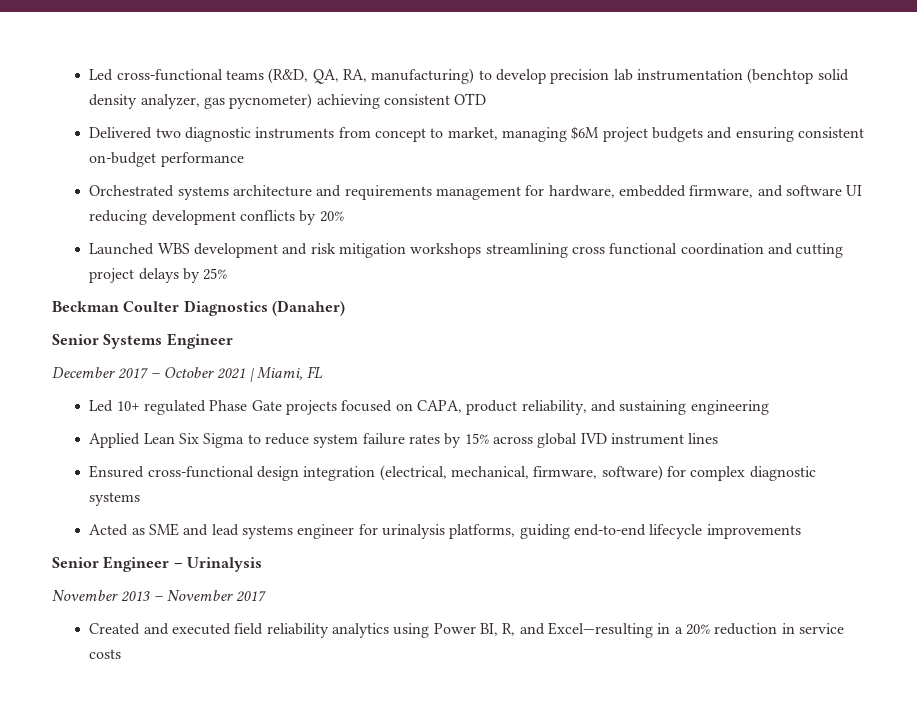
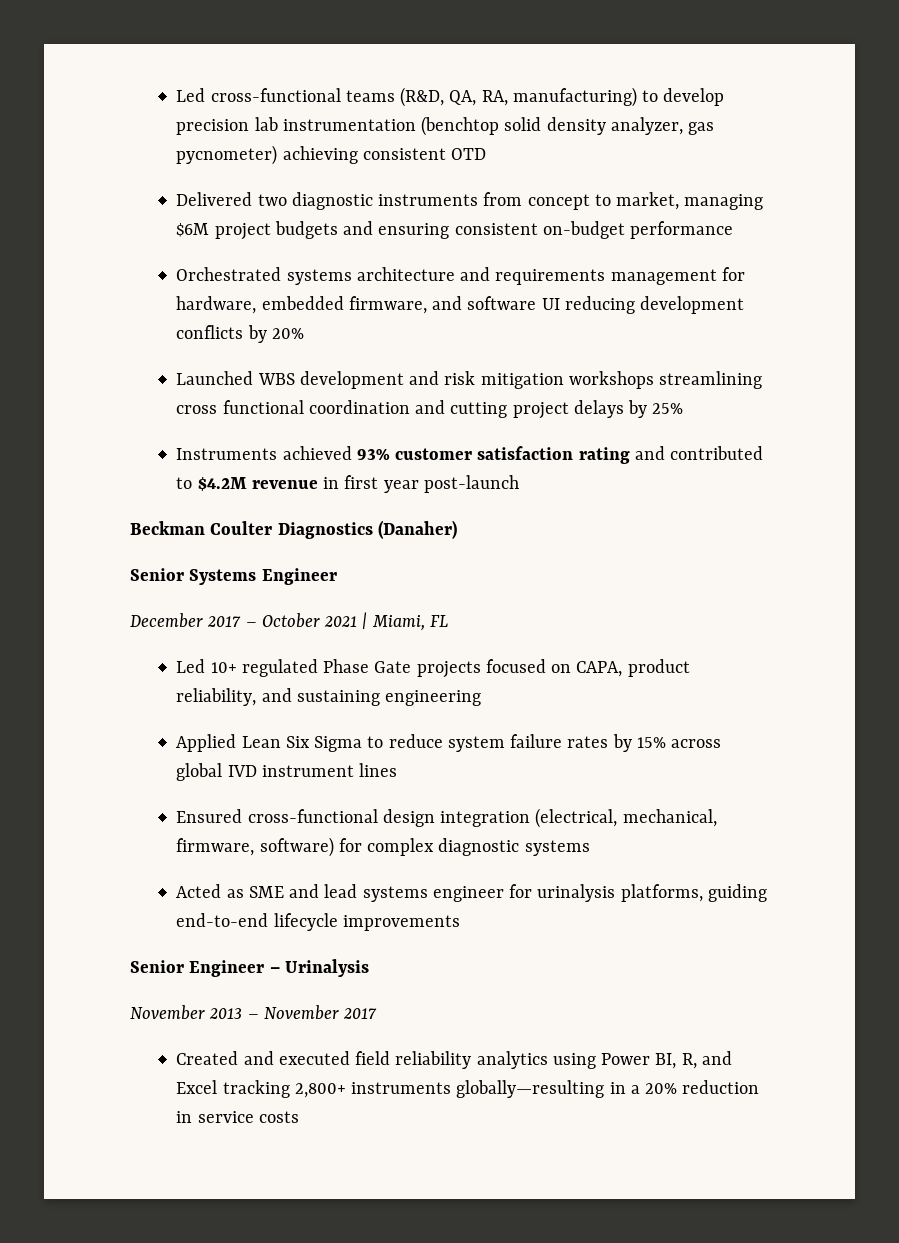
(228, 274) none -> [176,446,764,464] [176,475,519,493] // Instruments achieved 93% customer satisfaction rating and contributed to $4.2M revenue in first year post-launch
[547,622,653,638] Excel—resulting -> [176,1080,605,1098] Excel tracking 2,800+ instruments globally—resulting

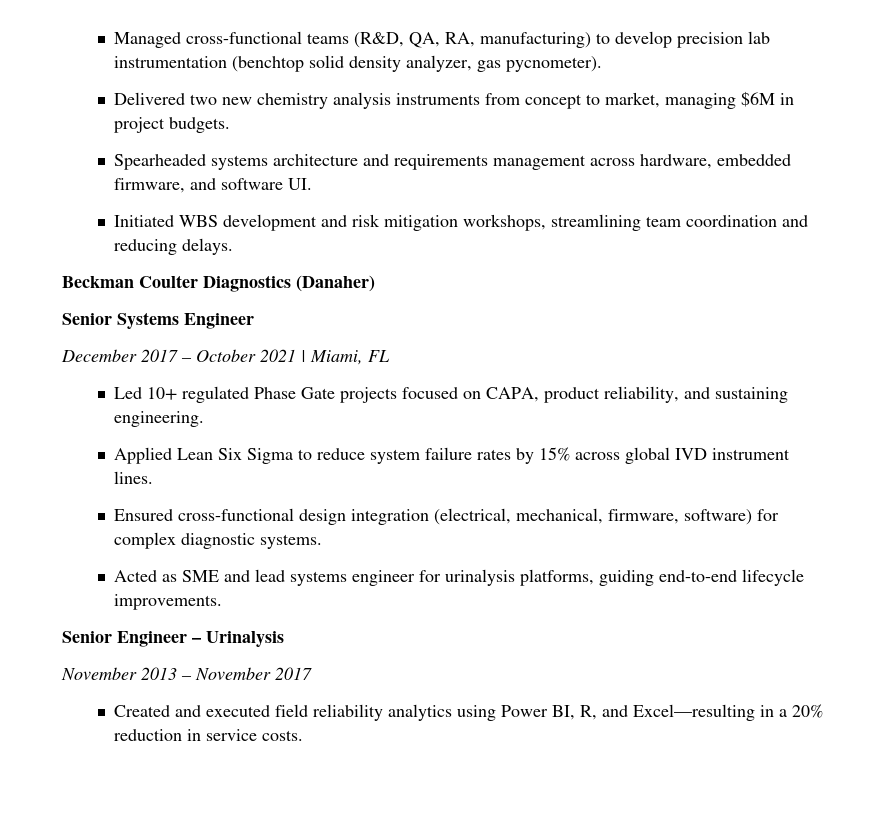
[176,88,206,102] Led -> [114,32,182,48] Managed
[176,145,487,165] pycnometer) achieving consistent OTD -> [506,56,603,72] pycnometer).
[291,192,373,210] diagnostic -> [222,92,392,109] new chemistry analysis
[214,221,734,240] [176,267,282,281] project budgets and ensuring consistent on-budget performance // Orchestrated -> [780,93,795,105] [114,117,231,133] [114,154,207,170] in project budgets. // Spearheaded
[721,267,745,281] for -> [590,158,636,166] across
[541,296,745,314] [176,325,304,343] [176,371,254,385] UI reducing development conflicts by 20% // Launched -> [288,178,313,190] [114,215,175,227] UI. // Initiated
[568,371,763,389] [176,400,684,419] [176,446,764,464] [176,475,519,493] workshops streamlining cross functional coordination and cutting project delays by 25% // Instruments achieved 93% customer satisfaction rating and contributed to $4.2M revenue in first year post-launch -> [463,214,809,231] [114,238,234,255] workshops, streamlining team coordination and reducing delays.
[385,690,482,706] engineering -> [114,411,205,427] engineering.
[359,763,398,777] lines -> [114,471,154,484] lines.
[524,840,590,856] systems -> [260,534,323,549] systems.
[342,915,460,931] improvements -> [114,594,223,610] improvements.
[176,1080,605,1098] Excel tracking 2,800+ instruments globally—resulting -> [633,704,756,721] Excel—resulting
[258,1111,299,1123] costs -> [262,730,304,741] costs.

